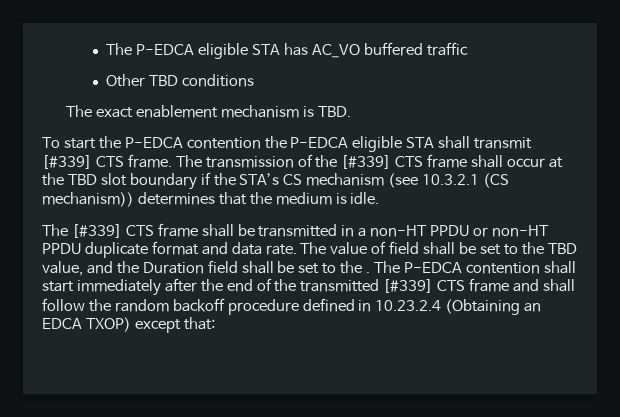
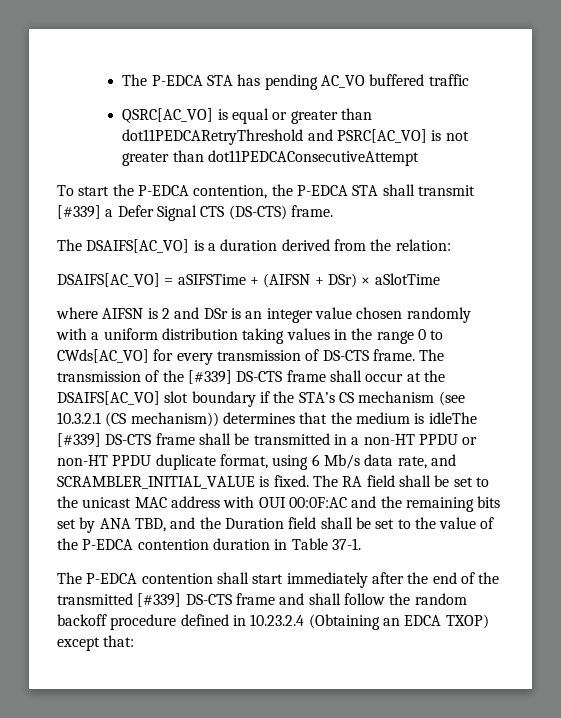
[106,43,249,59] The P-EDCA eligible -> [122,74,203,86] The P-EDCA
(308, 49) none -> [264,74,318,90] pending
[106,74,255,87] [66,105,351,118] Other TBD conditions // The exact enablement mechanism is TBD. -> [122,108,373,124] [122,129,469,145] [122,150,420,166] QSRC[AC_VO] is equal or greater than dot11PEDCARetryThreshold and PSRC[AC_VO] is not greater than dot11PEDCAConsecutiveAttempt
[186,136,403,152] contention the P-EDCA eligible -> [193,184,348,199] contention, the P-EDCA
[95,156,124,167] CTS -> [105,205,333,221] [57,239,451,253] [57,273,440,288] [56,307,471,323] [56,328,444,344] [57,349,369,365] a Defer Signal CTS (DS-CTS) frame. // The DSAIFS[AC_VO] is a duration derived from the relation: // DSAIFS[AC_VO] = aSIFSTime + (AIFSN + DSr) × aSlotTime // where AIFSN is 2 and DSr is an integer value chosen randomly with a uniform distribution taking values in the range 0 to CWds[AC_VO] for every transmission of DS-CTS
[395,156,424,167] CTS -> [236,371,283,382] DS-CTS
[67,174,97,185] TBD -> [57,391,160,405] DSAIFS[AC_VO]
[350,192,380,204] [42,224,154,238] idle. // The [#339] CTS -> [428,412,477,424] [57,433,152,447] idleThe [#339] DS-CTS
[151,241,577,255] [42,261,83,276] format and data rate. The value of field shall be set to the TBD value, -> [219,454,456,470] [57,475,489,489] [57,496,501,512] [57,517,166,533] format, using 6 Mb/s data rate, and SCRAMBLER_INITIAL_VALUE is fixed. The RA field shall be set to the unicast MAC address with OUI 00:0F:AC and the remaining bits set by ANA TBD,
[366,272,371,273] . -> [439,517,495,529] [57,538,361,550] value of the P-EDCA contention duration in Table 37-1. //
[437,280,466,291] CTS -> [185,594,232,605] DS-CTS

